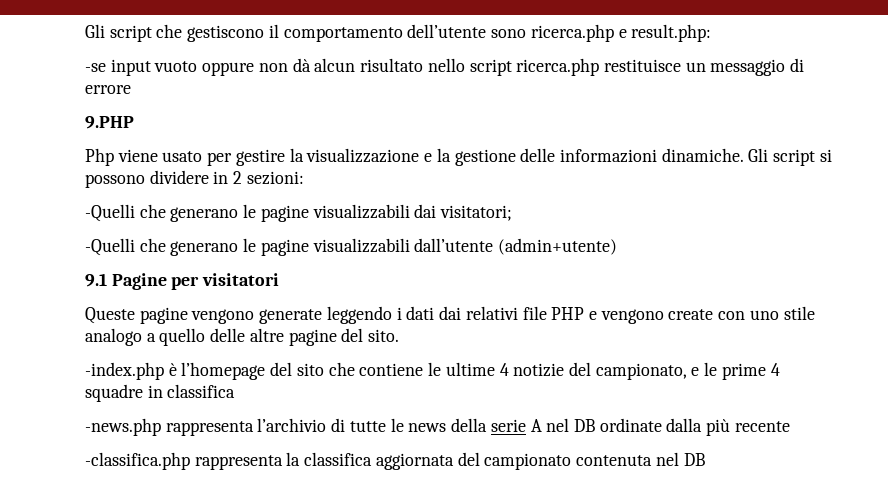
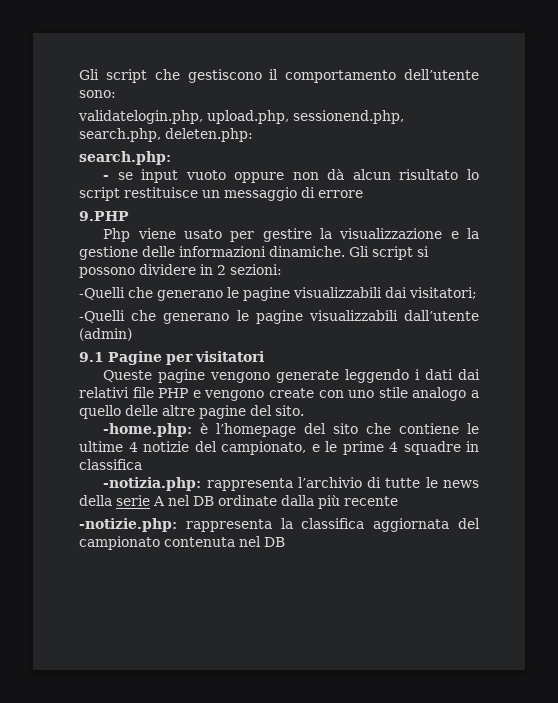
[491,24,712,42] [85,63,106,72] sono ricerca.php e result.php: // -se -> [79,90,116,98] [78,110,404,124] [79,128,253,142] [79,151,171,165] [103,172,133,180] sono: // validatelogin.php, upload.php, sessionend.php, search.php, deleten.php: // search.php: // - se
[427,58,600,76] nello script ricerca.php -> [466,169,479,180] [79,187,120,201] lo script
[498,238,618,255] (admin+utente) -> [79,328,132,341] (admin)
[85,362,164,380] -index.php -> [103,423,193,437] -home.php:
[85,418,161,436] -news.php -> [103,477,202,491] -notizia.php:
[85,452,190,470] -classifica.php -> [79,518,177,532] -notizie.php:

